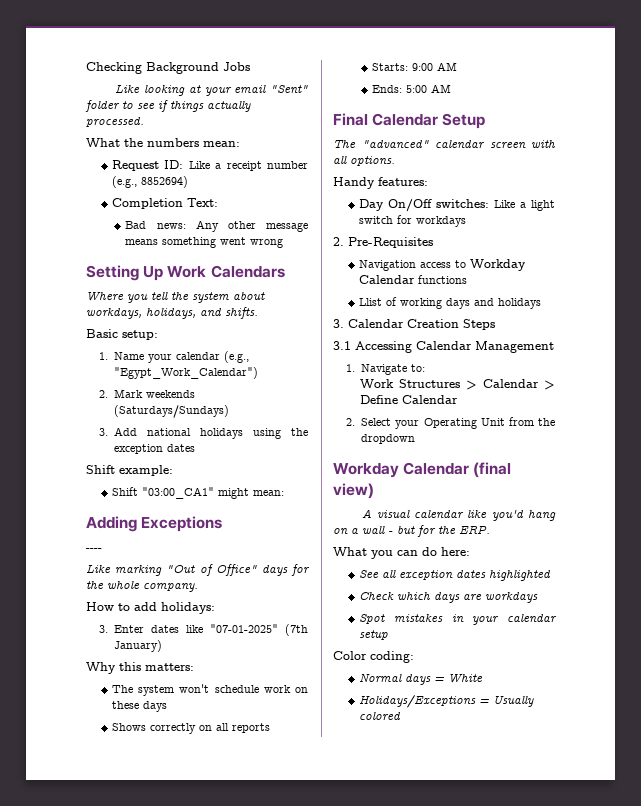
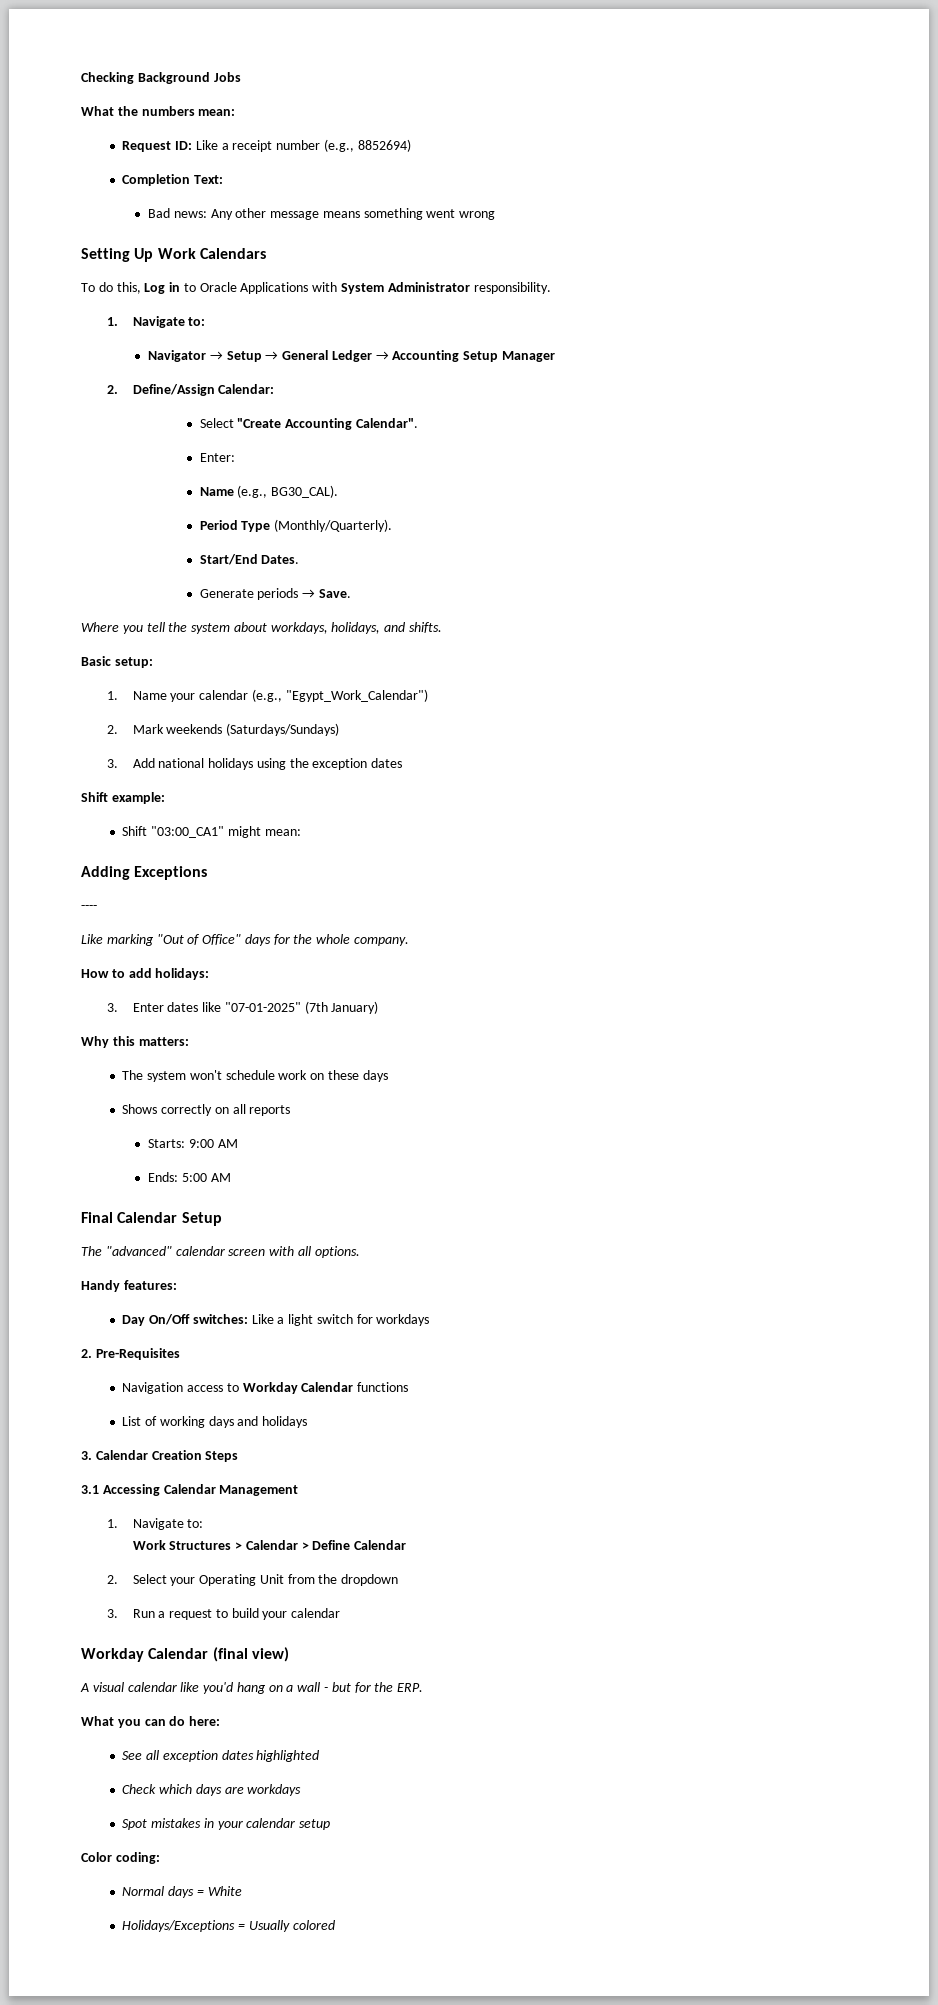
[115,85,308,96] [85,100,251,112] [86,117,144,127] // Like looking at your email "Sent" folder to see if things actually processed. -> (241, 77) none
(285, 271) none -> [81,282,551,294] [106,316,206,328] [147,350,556,362] [106,384,275,396] [199,418,418,430] [199,453,235,462] [199,485,339,498] [199,519,393,532] [199,554,300,565] [199,588,351,600] // To do this, Log in to Oracle Applications with System Administrator responsibility. // 1. Navigate to: // Navigator → Setup → General Ledger → Accounting Setup Manager // 2. Define/Assign Calendar: // Select "Create Accounting Calendar". // Enter: // Name (e.g., BG30_CAL). // Period Type (Monthly/Quarterly). // Start/End Dates. // Generate periods → Save.
[359,298,383,306] Llist -> [122,1416,142,1426] List
(416, 439) none -> [106,1608,341,1620] // 3. Run a request to build your calendar

